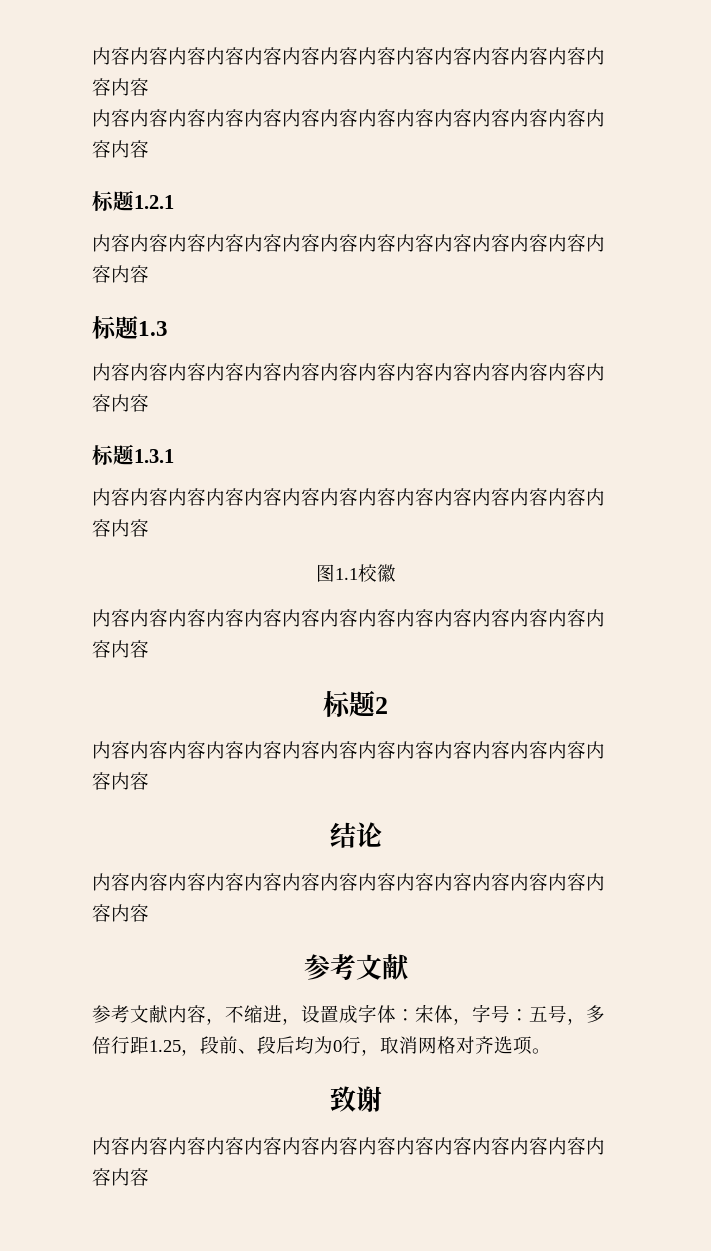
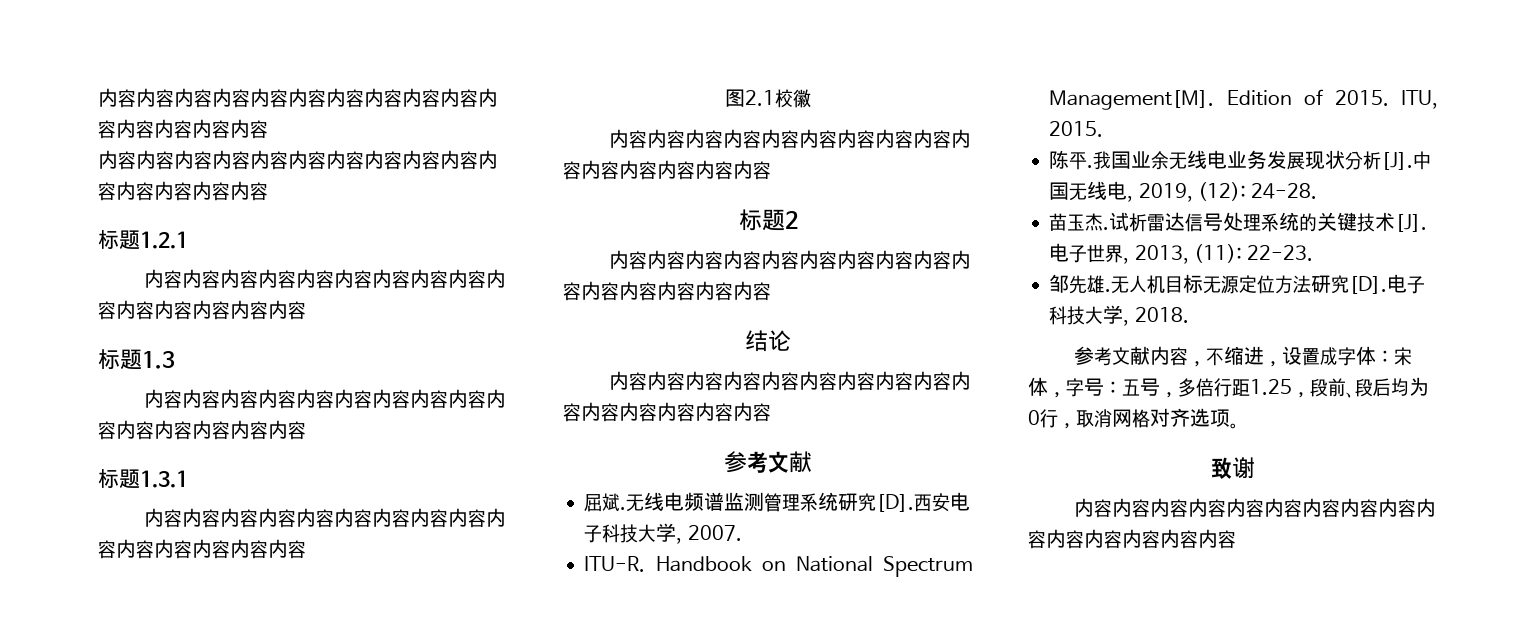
[334,568,358,580] 1.1 -> [745,90,775,106] 2.1
(410, 967) none -> [584,492,971,512] [584,523,742,544] [584,556,973,577] [1049,89,1438,110] [1049,121,1104,137] [1049,150,1432,170] [1049,181,1318,202] [1049,212,1428,232] [1049,243,1314,264] [1049,274,1426,294] [1049,305,1189,326] // 屈斌.无线电频谱监测管理系统研究[D].西安电子科技大学, 2007. // ITU-R. Handbook on National Spectrum Management[M]. Edition of 2015. ITU, 2015. // 陈平.我国业余无线电业务发展现状分析[J].中国无线电, 2019, (12): 24-28. // 苗玉杰.试析雷达信号处理系统的关键技术[J].电子世界, 2013, (11): 22-23. // 邹先雄.无人机目标无源定位方法研究[D].电子科技大学, 2018.

